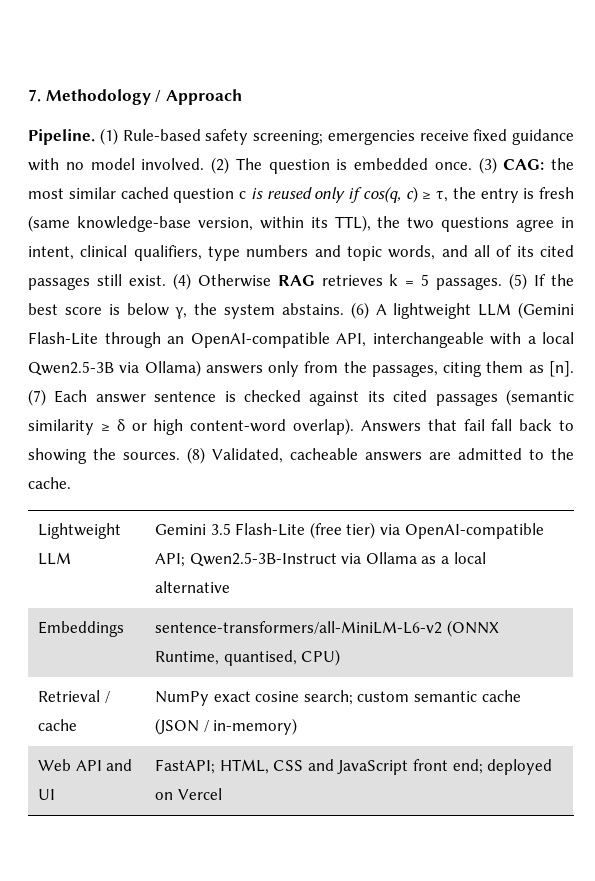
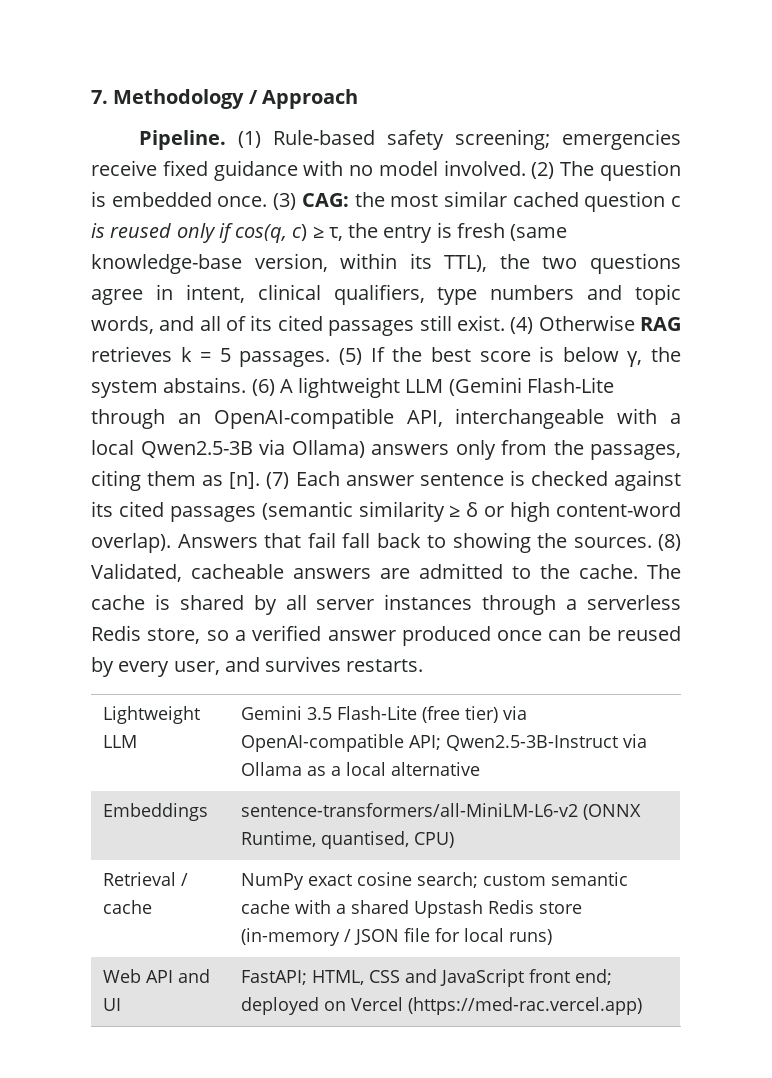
(71, 483) none -> [647,564,681,579] [91,594,682,615] [91,625,681,646] [91,656,424,677] The cache is shared by all server instances through a serverless Redis store, so a verified answer produced once can be reused by every user, and survives restarts.
[154,718,298,735] (JSON / in-memory) -> [295,900,583,918] [241,928,553,946] with a shared Upstash Redis store (in-memory / JSON file for local runs)
(222, 794) none -> [408,997,643,1015] (https://med-rac.vercel.app)

